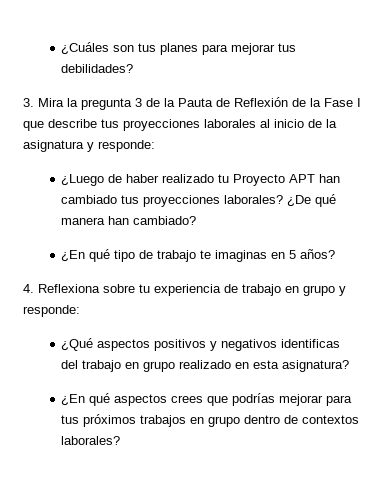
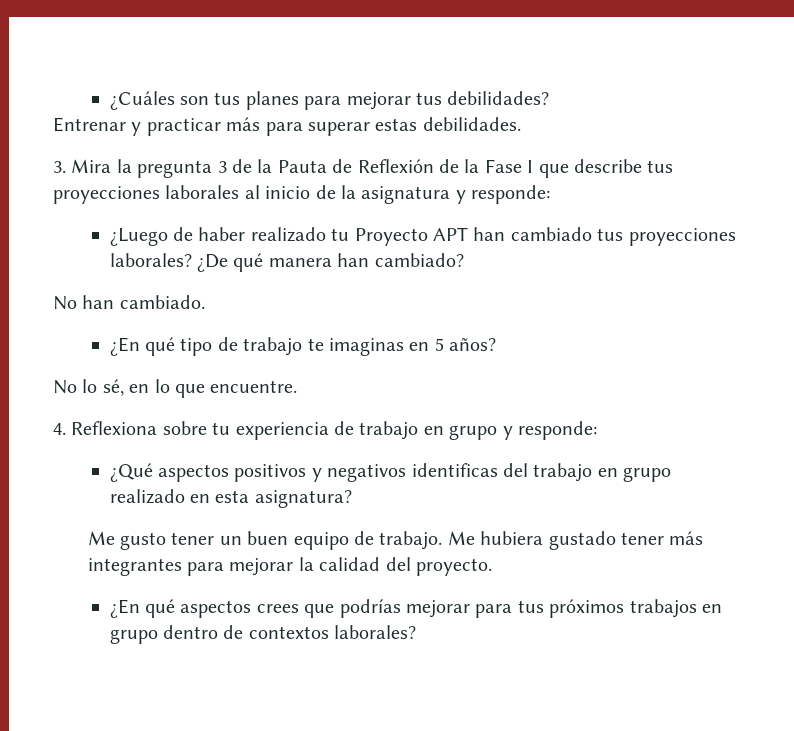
(134, 68) none -> [53,117,521,136] // Entrenar y practicar más para superar estas debilidades.
(197, 220) none -> [53,295,205,310] // No han cambiado.
(336, 254) none -> [53,379,298,398] // No lo sé, en lo que encuentre.
(350, 366) none -> [87,531,704,550] [87,557,492,576] // Me gusto tener un buen equipo de trabajo. Me hubiera gustado tener más integrantes para mejorar la calidad del proyecto.

